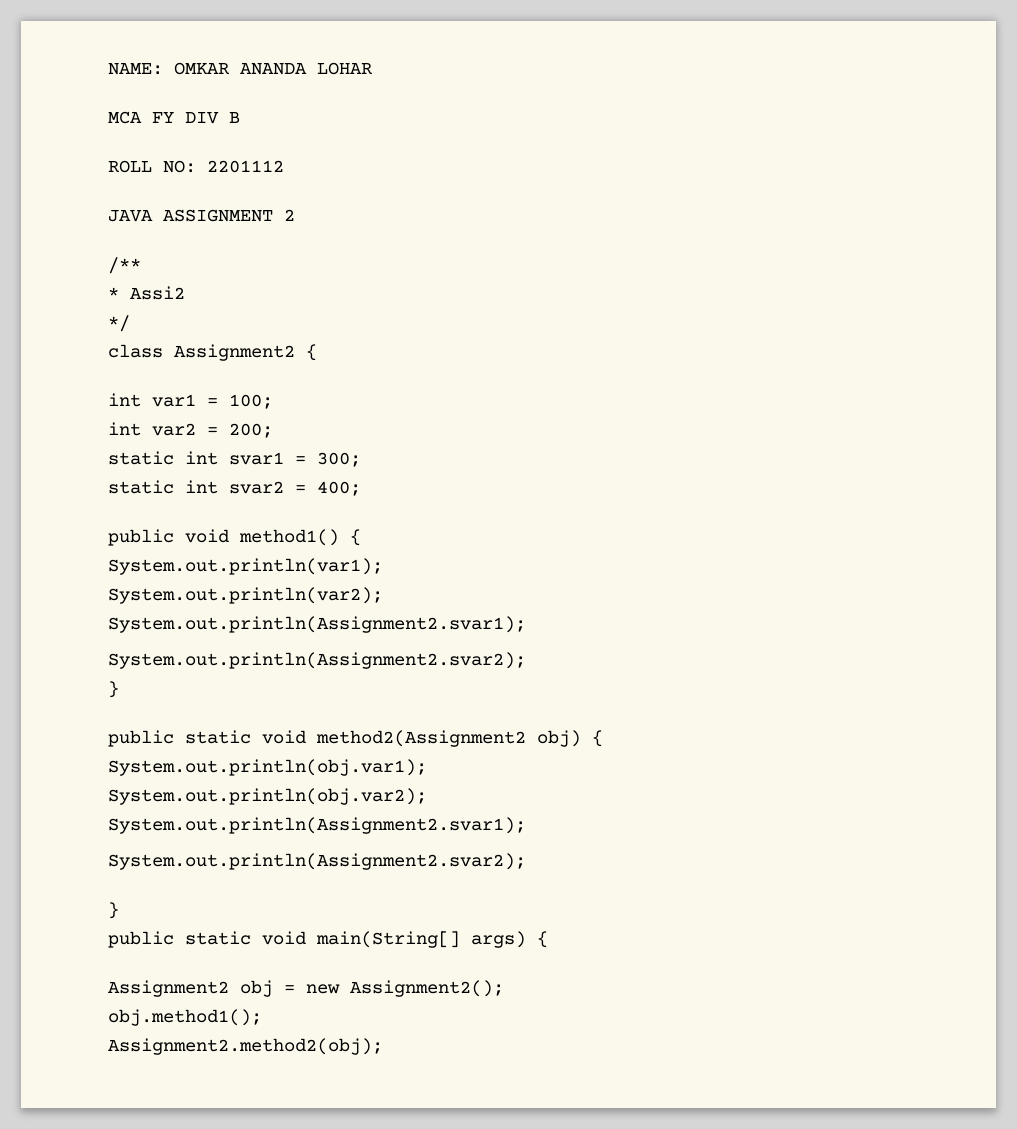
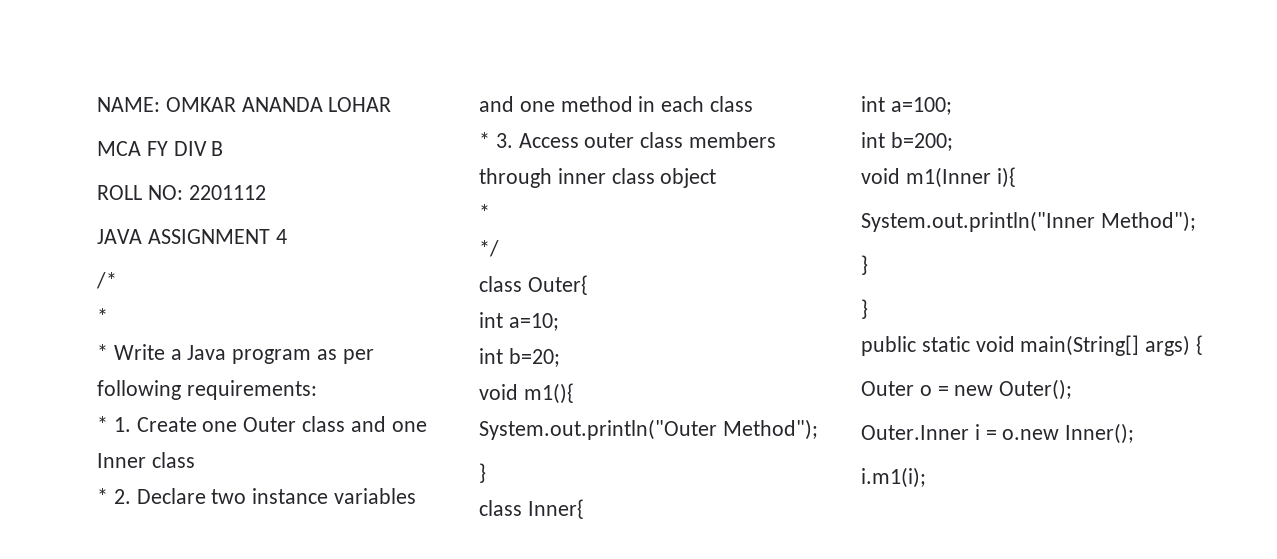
[284,209,295,221] [108,257,141,274] [108,286,185,300] 2 // /** // * Assi2 -> [275,229,287,244] [96,272,117,289] [97,308,108,324] [97,344,374,364] [97,380,317,400] [97,416,427,432] [97,452,195,468] [97,488,417,504] [479,96,754,112] [479,132,777,148] [479,168,717,188] [479,204,490,220] 4 // /* // * // * Write a Java program as per following requirements: // * 1. Create one Outer class and one Inner class // * 2. Declare two instance variables and one method in each class // * 3. Access outer class members through inner class object // *
[174,344,317,361] [108,393,273,409] [108,422,273,438] [108,451,361,467] [108,480,361,496] [108,529,361,546] [108,558,383,575] [108,587,383,604] [108,616,526,633] [108,652,526,669] [108,681,119,698] [108,730,603,747] [108,759,427,776] [108,788,427,805] [108,817,526,834] [108,853,526,870] Assignment2 { // int var1 = 100; // int var2 = 200; // static int svar1 = 300; // static int svar2 = 400; // public void method1() { // System.out.println(var1); // System.out.println(var2); // System.out.println(Assignment2.svar1); // System.out.println(Assignment2.svar2); // } // public static void method2(Assignment2 obj) { // System.out.println(obj.var1); // System.out.println(obj.var2); // System.out.println(Assignment2.svar1); // System.out.println(Assignment2.svar2); -> [527,275,588,295] [479,312,559,331] [479,348,560,367] [479,383,574,404] [479,419,818,440] [479,463,486,483] [479,499,584,519] [861,96,952,115] [861,132,953,151] [861,167,1016,188] [861,211,1196,232] [861,255,868,275] Outer{ // int a=10; // int b=20; // void m1(){ // System.out.println("Outer Method"); // } // class Inner{ // int a=100; // int b=200; // void m1(Inner i){ // System.out.println("Inner Method"); // }
[108,980,504,997] [108,1009,262,1026] [108,1038,383,1055] Assignment2 obj = new Assignment2(); // obj.method1(); // Assignment2.method2(obj); -> [861,379,1073,400] [861,423,1135,444] [861,467,926,488] Outer o = new Outer(); // Outer.Inner i = o.new Inner(); // i.m1(i);

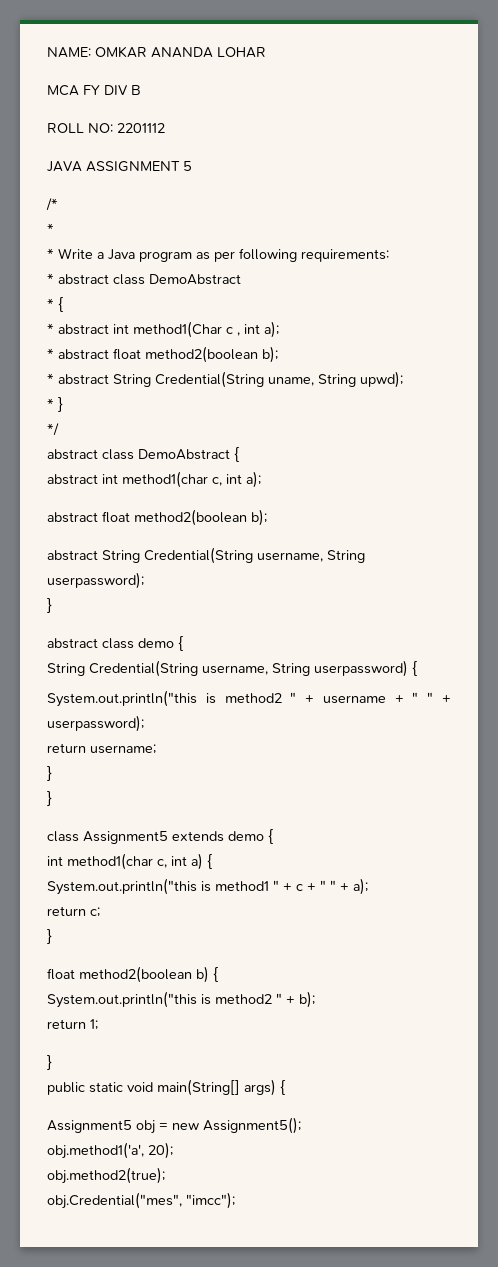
[275,229,287,244] 4 -> [183,161,192,171] 5
[113,416,427,432] [97,452,195,468] [97,488,417,504] [479,96,754,112] [479,132,777,148] [479,168,717,188] [479,204,490,220] [479,240,499,257] [479,275,588,295] [479,312,559,331] [479,348,560,367] [479,383,574,404] [479,419,818,440] [479,463,486,483] [479,499,584,519] [861,96,952,115] [861,132,953,151] [861,167,1016,188] [861,211,1196,232] [861,255,868,275] 1. Create one Outer class and one Inner class // * 2. Declare two instance variables and one method in each class // * 3. Access outer class members through inner class object // * // */ // class Outer{ // int a=10; // int b=20; // void m1(){ // System.out.println("Outer Method"); // } // class Inner{ // int a=100; // int b=200; // void m1(Inner i){ // System.out.println("Inner Method"); // } -> [58,274,241,285] [47,297,64,312] [47,321,279,338] [47,346,278,363] [47,371,403,388] [47,397,63,412] [47,423,59,436] [47,447,240,462] [47,471,261,488] [47,509,267,526] [47,547,365,564] [47,572,144,589] [47,598,52,613] [47,636,184,651] [47,660,418,677] [47,690,451,707] [47,715,144,732] [47,743,156,754] [47,766,52,781] [47,791,52,806] [47,829,274,844] [47,853,213,870] [47,878,368,895] [47,906,100,917] [47,929,52,944] [47,966,219,983] [47,991,315,1008] [47,1019,98,1030] abstract class DemoAbstract // * { // * abstract int method1(Char c , int a); // * abstract float method2(boolean b); // * abstract String Credential(String uname, String upwd); // * } // */ // abstract class DemoAbstract { // abstract int method1(char c, int a); // abstract float method2(boolean b); // abstract String Credential(String username, String userpassword); // } // abstract class demo { // String Credential(String username, String userpassword) { // System.out.println("this is method2 " + username + " " + userpassword); // return username; // } // } // class Assignment5 extends demo { // int method1(char c, int a) { // System.out.println("this is method1 " + c + " " + a); // return c; // } // float method2(boolean b) { // System.out.println("this is method2 " + b); // return 1;
[861,379,1073,400] [861,423,1135,444] [861,467,926,488] Outer o = new Outer(); // Outer.Inner i = o.new Inner(); // i.m1(i); -> [47,1117,301,1134] [47,1142,173,1159] [47,1167,165,1184] [47,1192,235,1209] Assignment5 obj = new Assignment5(); // obj.method1('a', 20); // obj.method2(true); // obj.Credential("mes", "imcc");

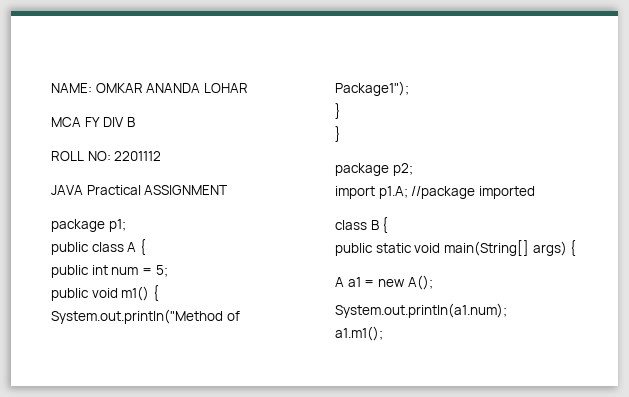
(82, 166) none -> [86,185,141,195] Practical
[183,161,192,171] [46,198,58,211] [47,223,54,234] [47,248,389,262] [47,273,241,285] [47,297,64,312] [47,321,279,338] [47,346,278,363] [47,371,403,388] [47,397,63,412] [47,423,59,436] [47,447,240,462] [47,471,261,488] [47,509,267,526] [47,547,365,564] [47,572,144,589] [47,598,52,613] [47,636,184,651] [47,660,418,677] [47,690,451,707] [47,715,144,732] [47,743,156,754] [47,766,52,781] [47,791,52,806] [47,829,274,844] [47,853,213,870] [47,878,368,895] [47,906,100,917] [47,929,52,944] [47,966,219,983] [47,991,315,1008] [47,1019,98,1030] [47,1055,52,1070] 5 // /* // * // * Write a Java program as per following requirements: // * abstract class DemoAbstract // * { // * abstract int method1(Char c , int a); // * abstract float method2(boolean b); // * abstract String Credential(String uname, String upwd); // * } // */ // abstract class DemoAbstract { // abstract int method1(char c, int a); // abstract float method2(boolean b); // abstract String Credential(String username, String userpassword); // } // abstract class demo { // String Credential(String username, String userpassword) { // System.out.println("this is method2 " + username + " " + userpassword); // return username; // } // } // class Assignment5 extends demo { // int method1(char c, int a) { // System.out.println("this is method1 " + c + " " + a); // return c; // } // float method2(boolean b) { // System.out.println("this is method2 " + b); // return 1; // } -> [51,219,126,232] [51,239,146,255] [51,265,168,278] [51,285,159,301] [51,309,240,324] [335,81,409,96] [335,103,341,119] [335,126,341,142] [335,163,413,176] [335,186,535,199] [335,217,389,233] // package p1; // public class A { // public int num = 5; // public void m1() { System.out.println("Method of Package1"); // } // } // package p2; // import p1.A; //package imported // class B {
[47,1117,301,1134] [47,1142,173,1159] [47,1167,165,1184] [47,1192,235,1209] Assignment5 obj = new Assignment5(); // obj.method1('a', 20); // obj.method2(true); // obj.Credential("mes", "imcc"); -> [335,275,433,290] [335,303,507,318] [335,326,383,341] A a1 = new A(); // System.out.println(a1.num); // a1.m1();

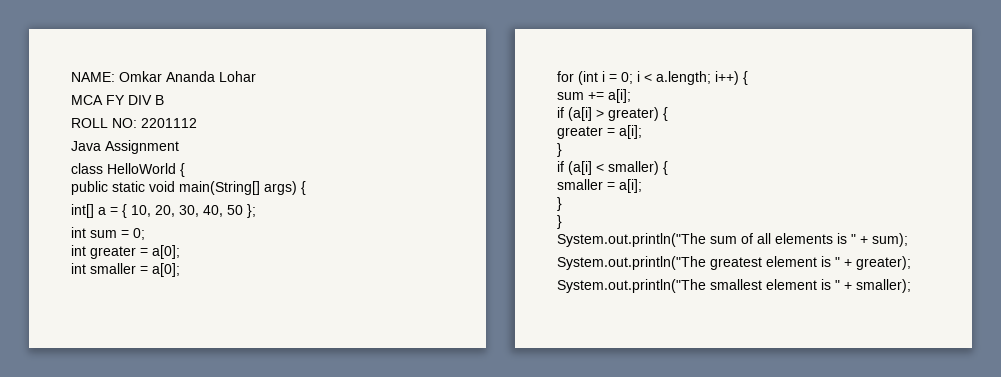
[95,83,248,93] OMKAR ANANDA LOHAR -> [119,71,256,82] Omkar Ananda Lohar
[51,185,228,195] [51,219,126,232] [51,239,146,255] [51,265,168,278] [51,285,159,301] [51,309,240,324] [335,81,409,96] [335,103,341,119] [335,126,341,142] [335,163,413,176] [335,186,535,199] [335,220,379,230] JAVA Practical ASSIGNMENT // package p1; // public class A { // public int num = 5; // public void m1() { System.out.println("Method of Package1"); // } // } // package p2; // import p1.A; //package imported // class B -> [71,140,179,154] [71,163,176,174] Java Assignment // class HelloWorld
[335,275,433,290] [335,303,507,318] [335,326,383,341] A a1 = new A(); // System.out.println(a1.num); // a1.m1(); -> [71,204,256,218] [71,227,145,240] [71,245,180,259] [71,263,180,277] [557,71,748,85] [557,89,631,103] [557,107,668,121] [557,125,642,139] [557,143,562,157] [557,161,668,175] [557,179,642,193] [557,197,562,211] [557,215,562,229] [557,233,908,247] [557,256,911,270] [557,279,911,293] int[] a = { 10, 20, 30, 40, 50 }; // int sum = 0; // int greater = a[0]; // int smaller = a[0]; // for (int i = 0; i < a.length; i++) { // sum += a[i]; // if (a[i] > greater) { // greater = a[i]; // } // if (a[i] < smaller) { // smaller = a[i]; // } // } // System.out.println("The sum of all elements is " + sum); // System.out.println("The greatest element is " + greater); // System.out.println("The smallest element is " + smaller);

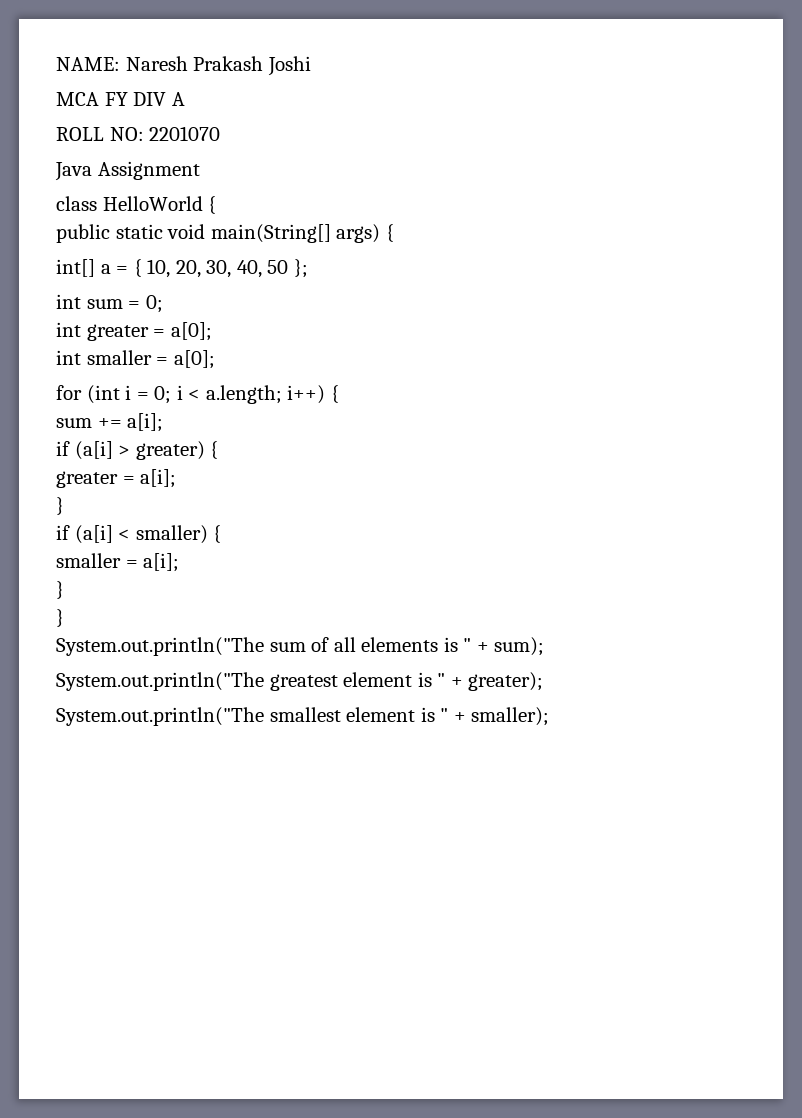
[119,71,256,82] Omkar Ananda Lohar -> [125,56,311,76] Naresh Prakash Joshi
[155,95,164,105] B -> [171,92,185,106] A
[141,118,197,128] 2201112 -> [149,126,221,141] 2201070

